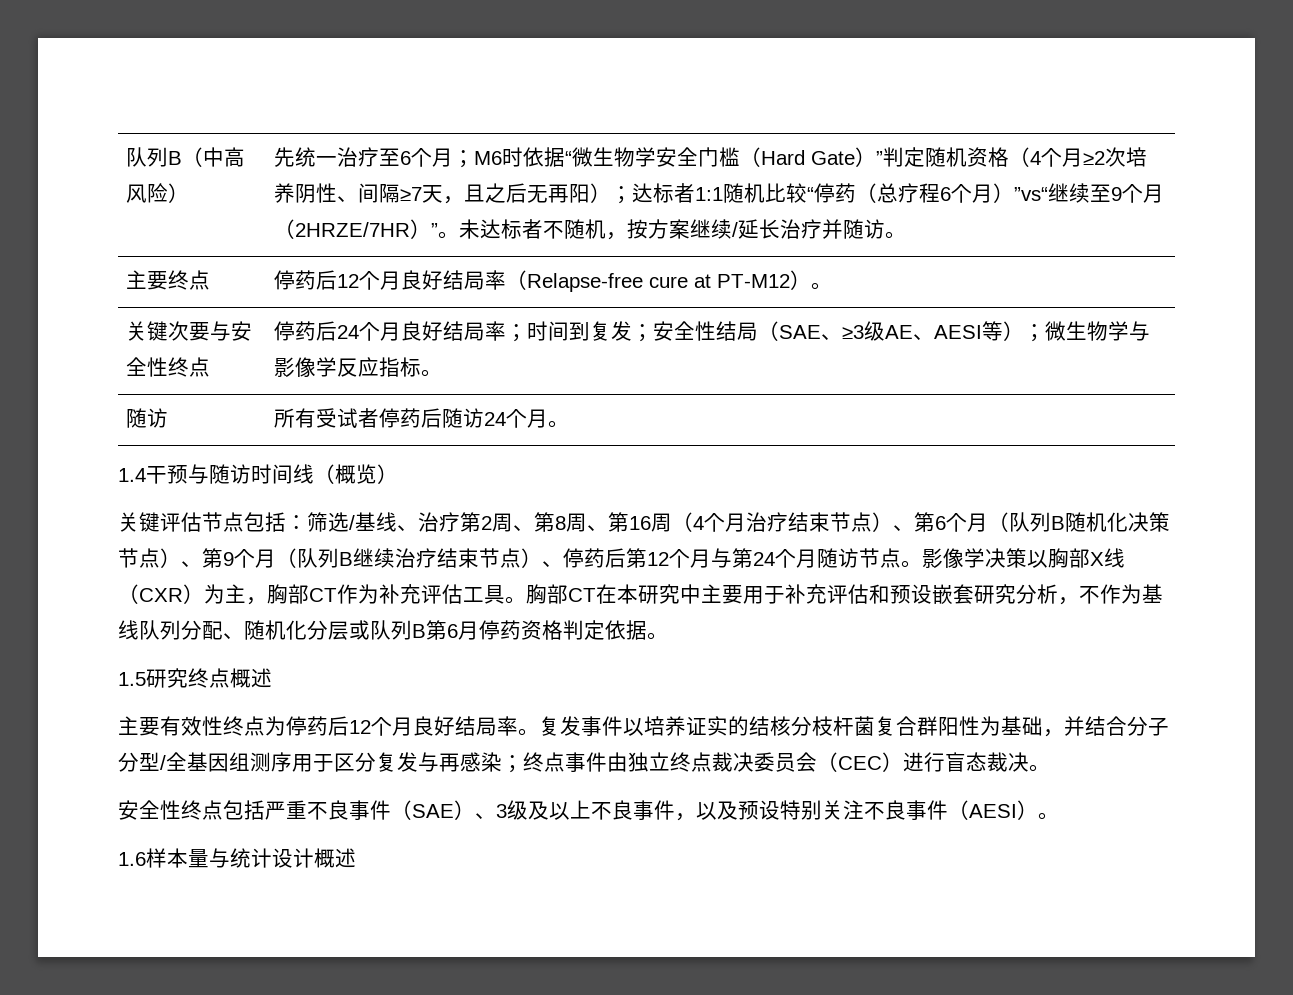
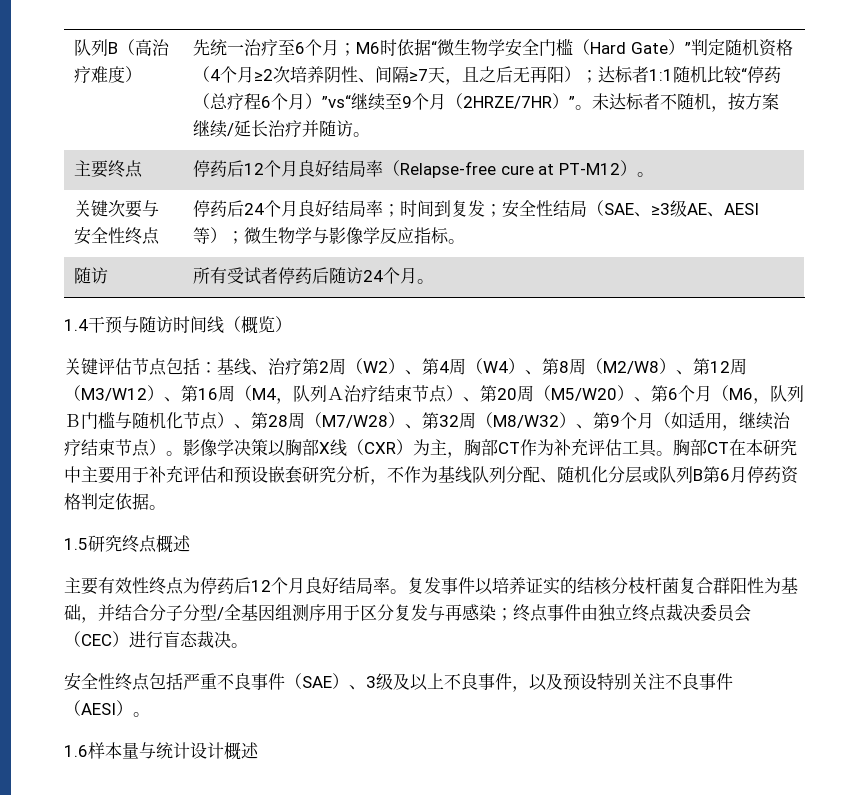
[203,147,246,167] [126,183,169,203] 中高风险 -> [135,39,171,56] [74,66,126,83] 高治疗难度
[307,512,355,532] 筛选/ -> (217, 367) none
[513,512,746,532] 、第8周、第16周（4个月 -> [346,358,747,375] [64,385,344,404] （W2）、第4周（W4）、第8周（M2/W8）、第12周（M3/W12）、第16周（M4，队列Ａ
(935, 522) none -> [497,385,668,402] 20周（M5/W20）、第
[1009,512,1170,532] [118,548,160,568] 队列B随机化决策节点 -> [729,385,804,404] [64,411,559,430] M6，队列Ｂ门槛与随机化节点）、第28周（M7/W28）、第32周（M8/W32
[297,548,353,568] 队列B -> [671,412,739,431] 如适用，
[542,548,901,568] 、停药后第12个月与第24个月随访节点 -> (166, 447) none

